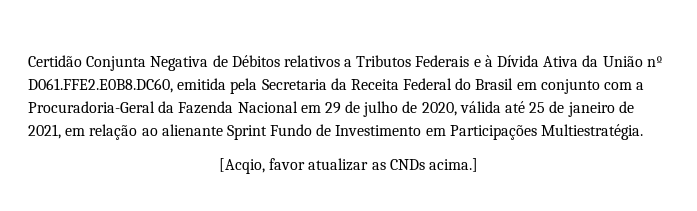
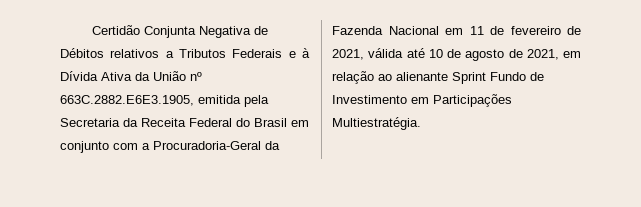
[28,78,173,93] D061.FFE2.E0B8.DC60, -> [60,95,194,106] 663C.2882.E6E3.1905,
[324,101,615,117] 29 de julho de 2020, válida até 25 de janeiro -> [469,26,581,35] [332,48,505,61] 11 de fevereiro de 2021, válida até 10 de agosto
[219,158,478,174] // [Acqio, favor atualizar as CNDs acima.] -> (421, 123) none

